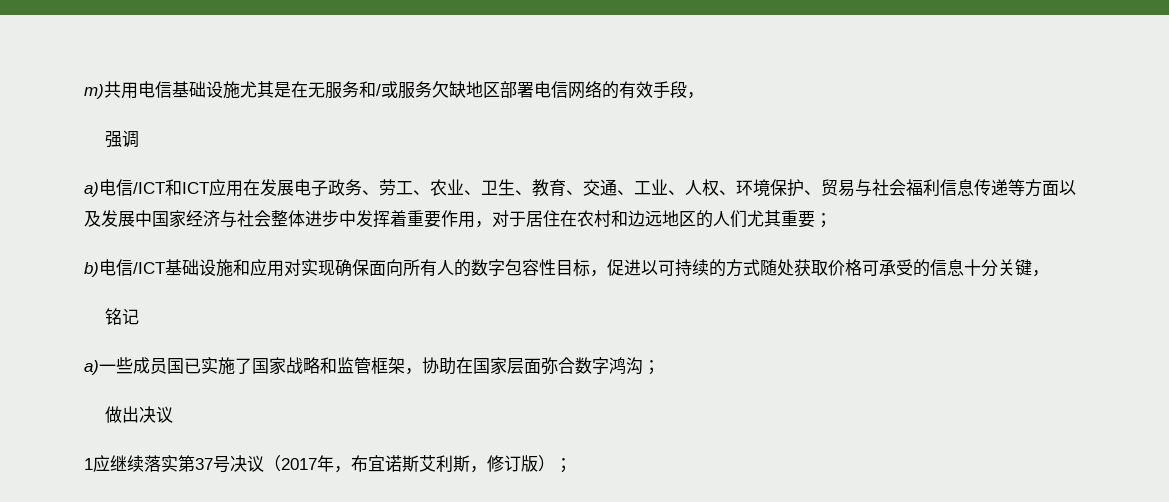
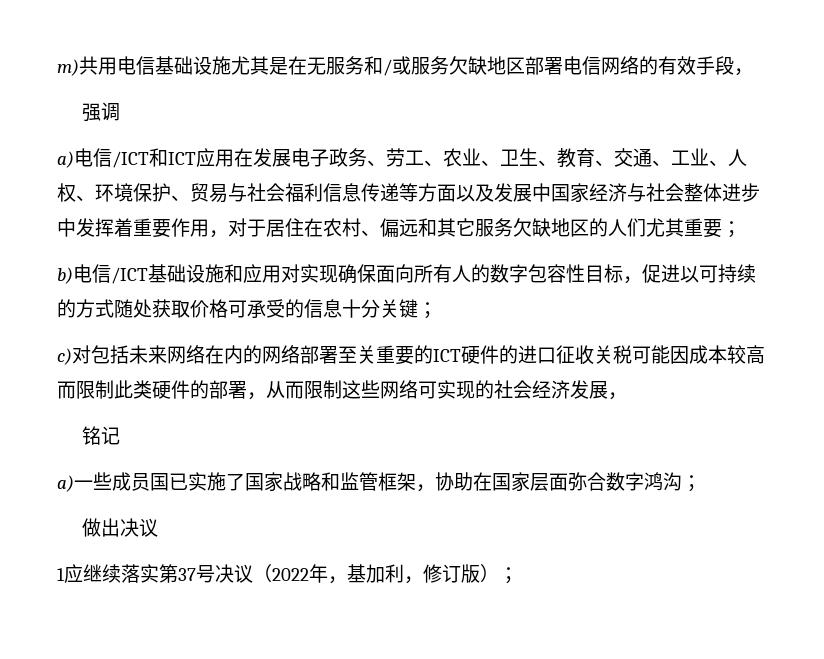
[611,210,662,227] 和边远 -> [361,218,551,238] 、偏远和其它服务欠缺
(1032, 267) none -> [418,302,437,319] [57,345,765,365] [57,380,608,400] ； // c)对包括未来网络在内的网络部署至关重要的ICT硬件的进口征收关税可能因成本较高而限制此类硬件的部署，从而限制这些网络可实现的社会经济发展
[281,455,470,473] 2017年，布宜诺斯艾利斯 -> [272,564,404,584] 2022年，基加利

